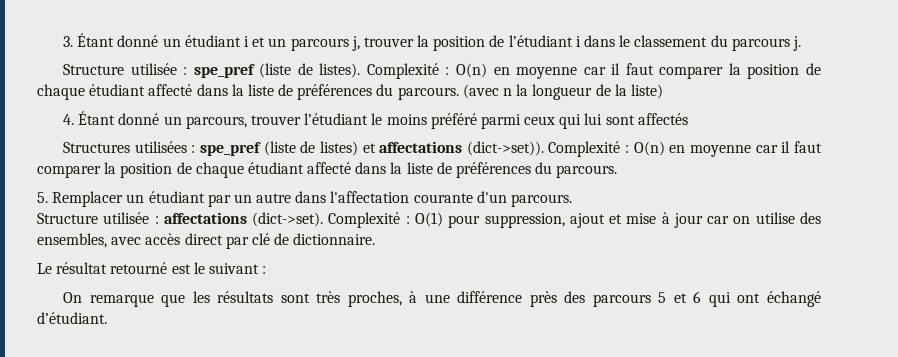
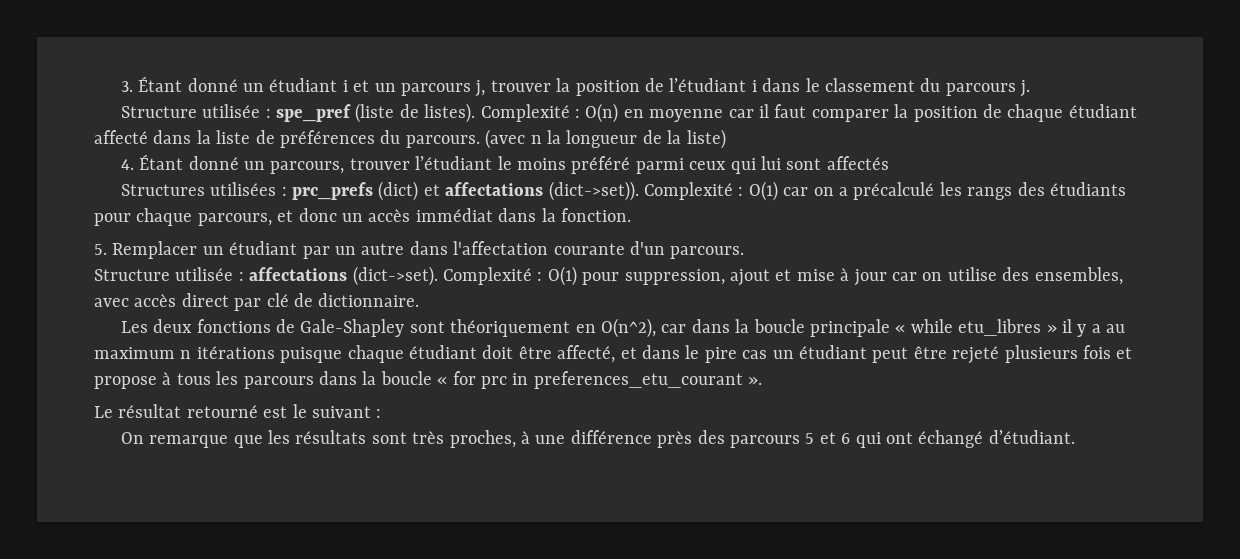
[199,141,358,156] spe_pref (liste de listes) -> [292,181,419,201] prc_prefs (dict)
[633,141,823,157] [37,162,618,178] O(n) en moyenne car il faut comparer la position de chaque étudiant affecté dans la liste de préférences du parcours. -> [748,181,1127,201] [94,208,631,226] O(1) car on a précalculé les rangs des étudiants pour chaque parcours, et donc un accès immédiat dans la fonction.
(376, 239) none -> [120,318,1126,338] [94,345,1133,364] [94,371,763,389] // Les deux fonctions de Gale-Shapley sont théoriquement en O(n^2), car dans la boucle principale « while etu_libres » il y a au maximum n itérations puisque chaque étudiant doit être affecté, et dans le pire cas un étudiant peut être rejeté plusieurs fois et propose à tous les parcours dans la boucle « for prc in preferences_etu_courant ».

